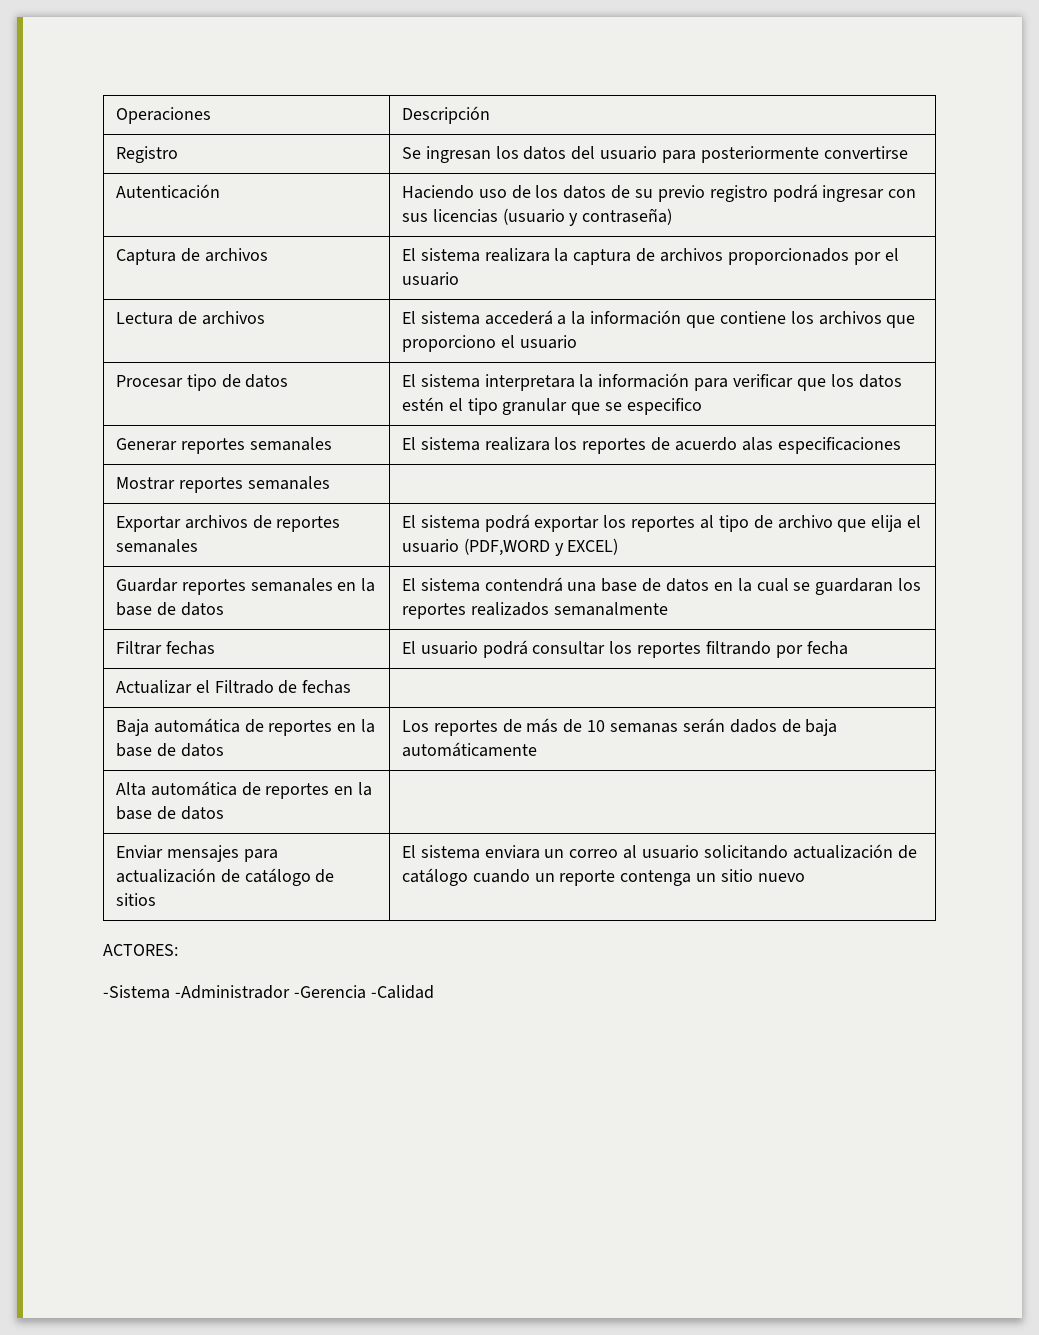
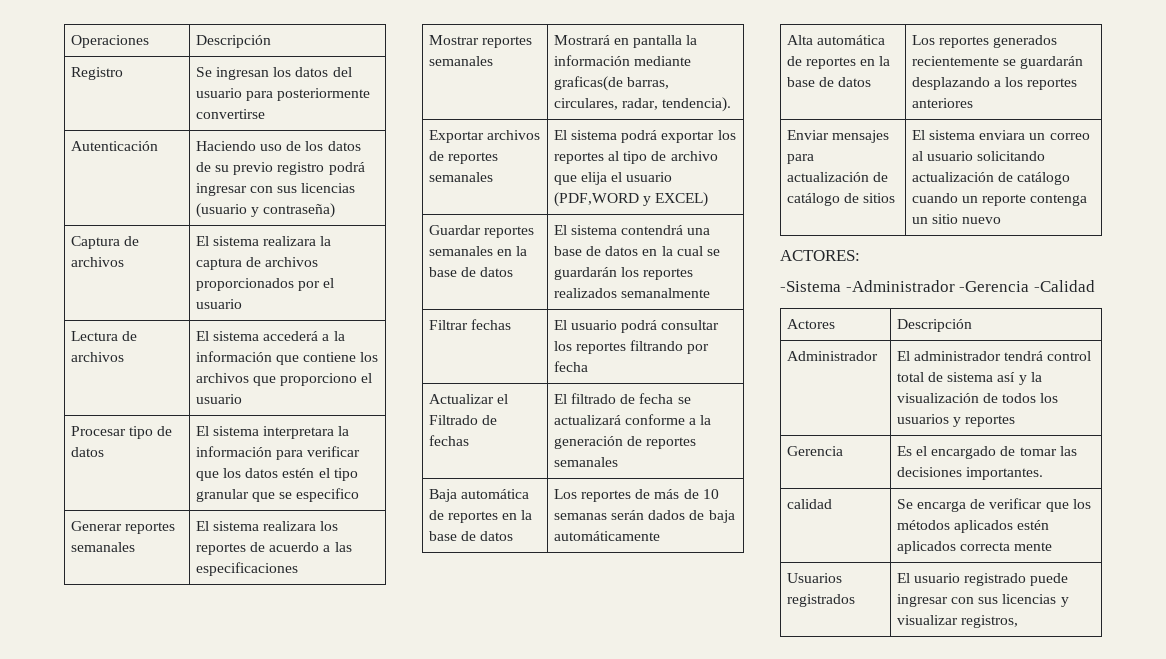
[741,437,773,451] alas -> [323,542,352,552] a las
(330, 483) none -> [553,35,698,48] [553,55,692,66] [553,76,670,91] [553,97,732,112] Mostrará en pantalla la información mediante graficas(de barras, circulares, radar, tendencia).
[815,578,894,595] guardaran -> [553,267,617,280] guardarán
(352, 687) none -> [553,393,691,404] [553,414,712,425] [553,436,697,449] [553,457,618,467] El filtrado de fecha se actualizará conforme a la generación de reportes semanales
(224, 813) none -> [911,35,1058,48] [911,56,1084,69] [911,77,1078,90] [911,98,973,108] Los reportes generados recientemente se guardarán desplazando a los reportes anteriores
(434, 992) none -> [786,319,835,329] [896,319,972,332] [786,351,878,361] [896,351,1092,361] [896,372,1042,385] [896,393,1059,403] [896,414,1016,427] [786,446,843,456] [896,446,1077,459] [896,467,1044,480] [786,499,832,509] [896,498,1091,512] [896,520,1050,533] [896,541,1053,554] [786,573,842,583] [786,594,855,607] [896,573,1069,586] [896,594,1069,607] [896,615,1019,628] // Actores | Descripción // Administrador | El administrador tendrá control total de sistema así y la visualización de todos los usuarios y reportes // Gerencia | Es el encargado de tomar las decisiones importantes. // calidad | Se encarga de verificar que los métodos aplicados estén aplicados correcta mente // Usuarios registrados | El usuario registrado puede ingresar con sus licencias y visualizar registros,

